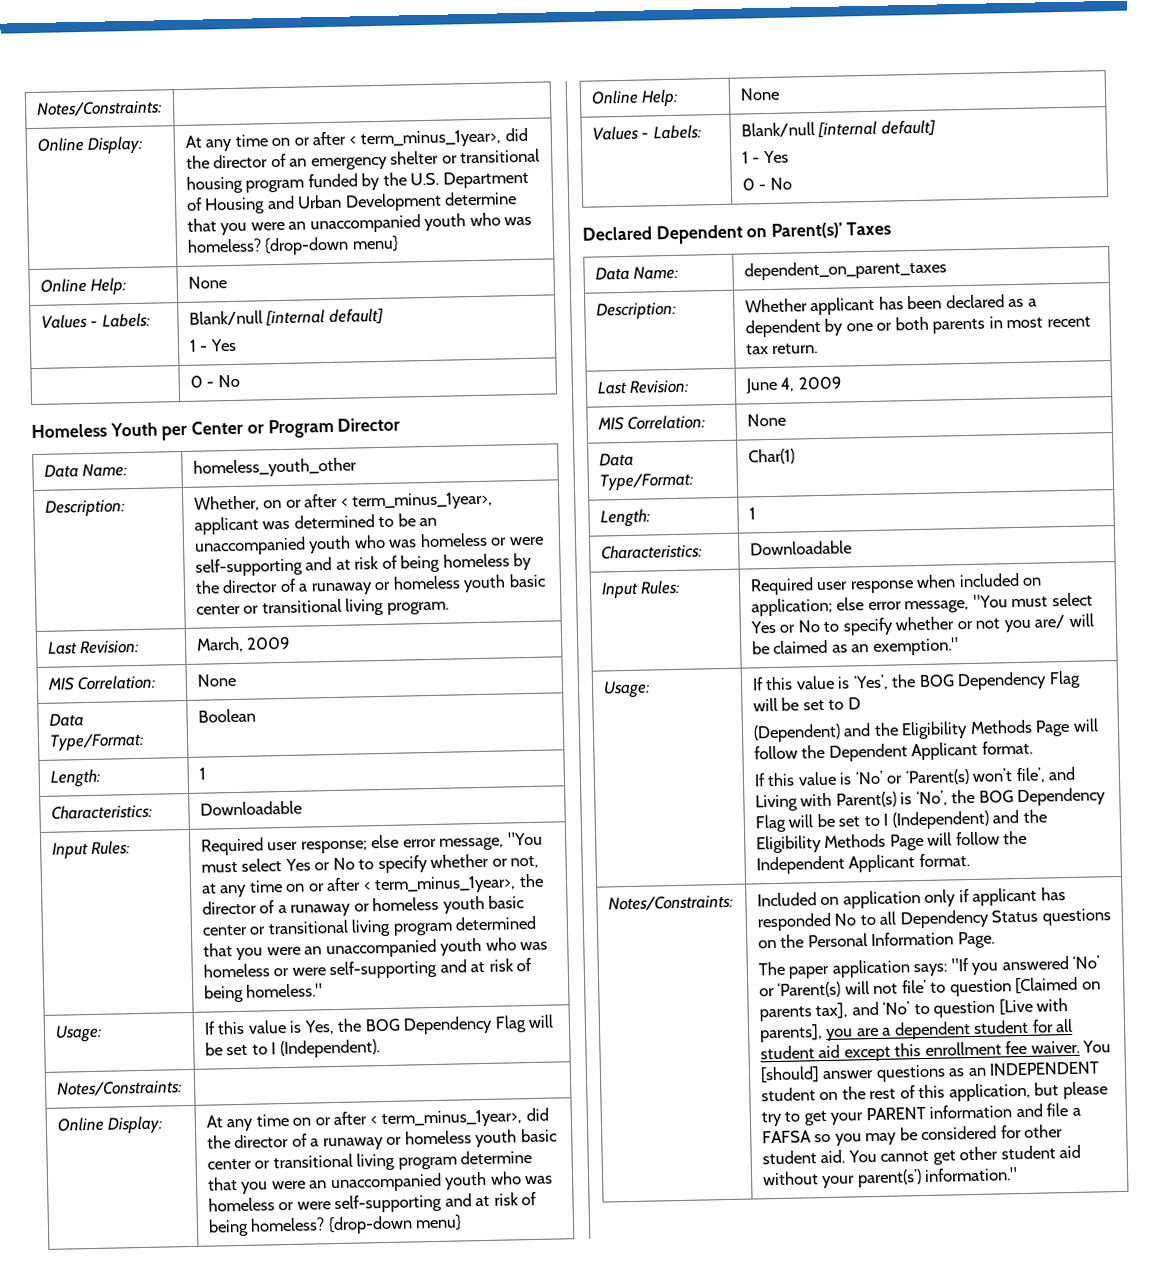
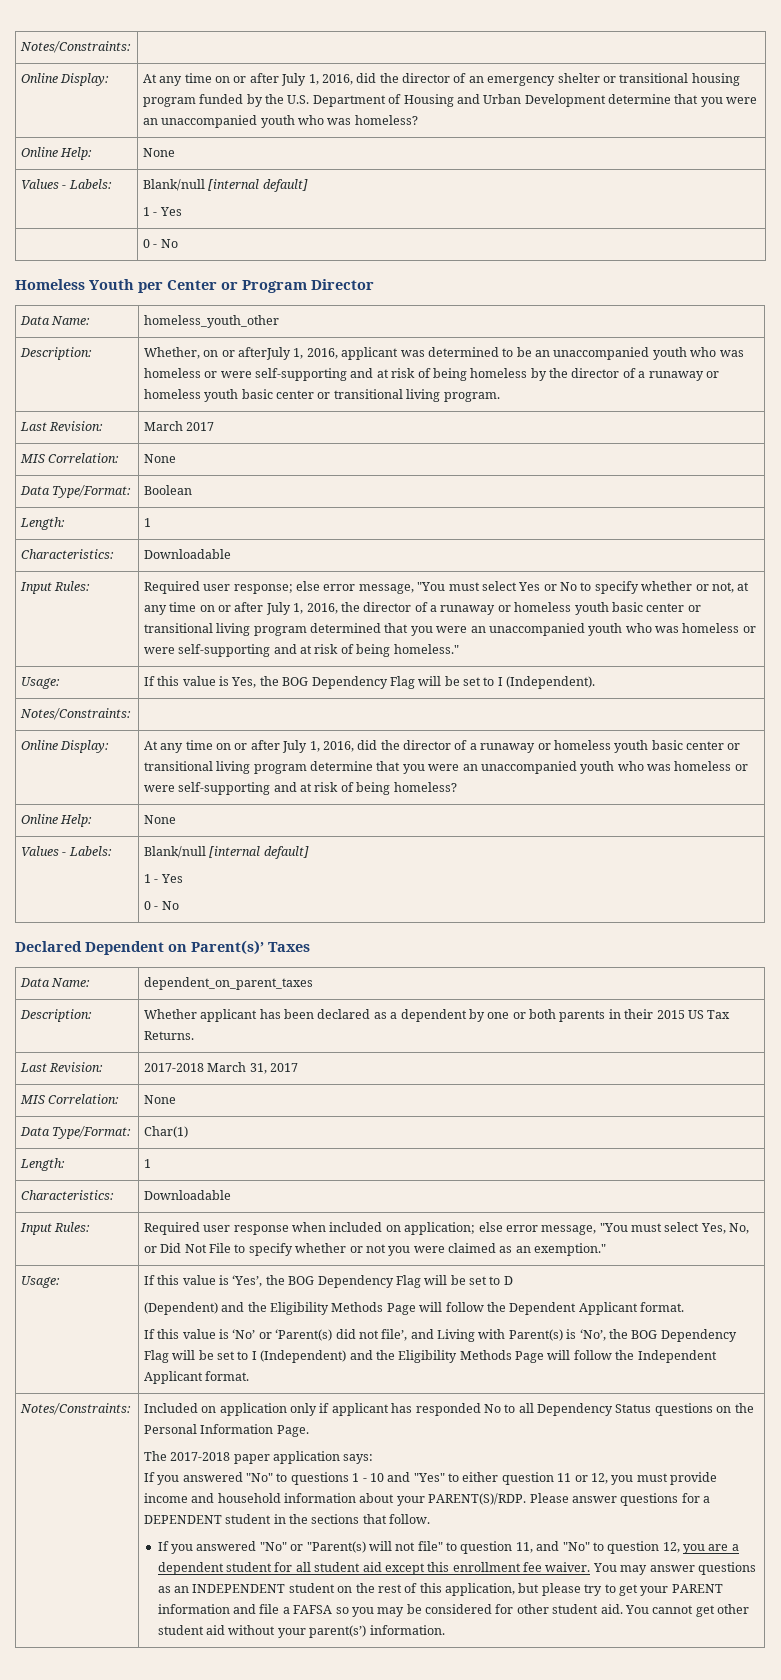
[36,100,162,117] [36,135,144,154] [184,129,502,152] Notes/Constraints: | // Online Display: | At any time on or after < term_minus_1year>, -> [19,41,131,53] [20,73,110,86] [142,73,353,86] Notes/Constraints: | // Online Display: | At any time on or after July 1, 2016,
[264,235,399,256] {drop-down menu} -> (418, 120) none
[304,491,494,511] after < term_minus_1year>, -> [238,347,338,360] afterJuly 1, 2016,
[195,636,291,653] March, 2009 -> [143,421,215,431] March 2017
[362,875,517,895] < term_minus_1year>, -> [265,602,338,615] July 1, 2016,
[369,1109,523,1129] < term_minus_1year>, -> [282,740,354,753] July 1, 2016,
[327,1214,463,1235] {drop-down menu} -> (457, 787) none
[1006,316,1091,329] [745,343,819,355] [596,379,690,395] [744,376,842,394] most recent tax return. // Last Revision: | June 4, 2009 -> [624,1009,731,1019] [143,1031,194,1040] [19,1062,104,1073] [143,1062,299,1074] their 2015 US Tax Returns. // Last Revision: | 2017-2018 March 31, 2017
[749,620,820,634] Yes or No -> [700,1223,750,1234] [143,1243,232,1253] Yes, No, or Did Not File
[1034,613,1094,629] [751,641,770,655] are/ will be -> [413,1246,445,1253] were
[972,768,1014,782] won’t -> [335,1329,379,1339] did not
(785, 968) none -> [170,1452,231,1461] 2017-2018
[950,955,1101,975] [758,981,842,998] "If you answered ‘No’ or ‘Parent(s) -> [143,1472,718,1485] [143,1493,711,1506] [143,1514,431,1524] [157,1541,366,1554] // If you answered "No" to questions 1 - 10 and "Yes" to either question 11 or 12, you must provide income and household information about your PARENT(S)/RDP. Please answer questions for a DEPENDENT student in the sections that follow. // If you answered "No" or "Parent(s)
[901,976,1101,997] [758,998,1069,1022] [758,1024,823,1043] file’ to question [Claimed on parents tax], and ‘No’ to question [Live with parents], -> [417,1541,680,1554] file" to question 11, and "No" to question 12,
[759,1066,820,1084] [should] -> [620,1565,648,1575] may
[924,1167,1019,1182] information." -> [369,1625,445,1635] information.

